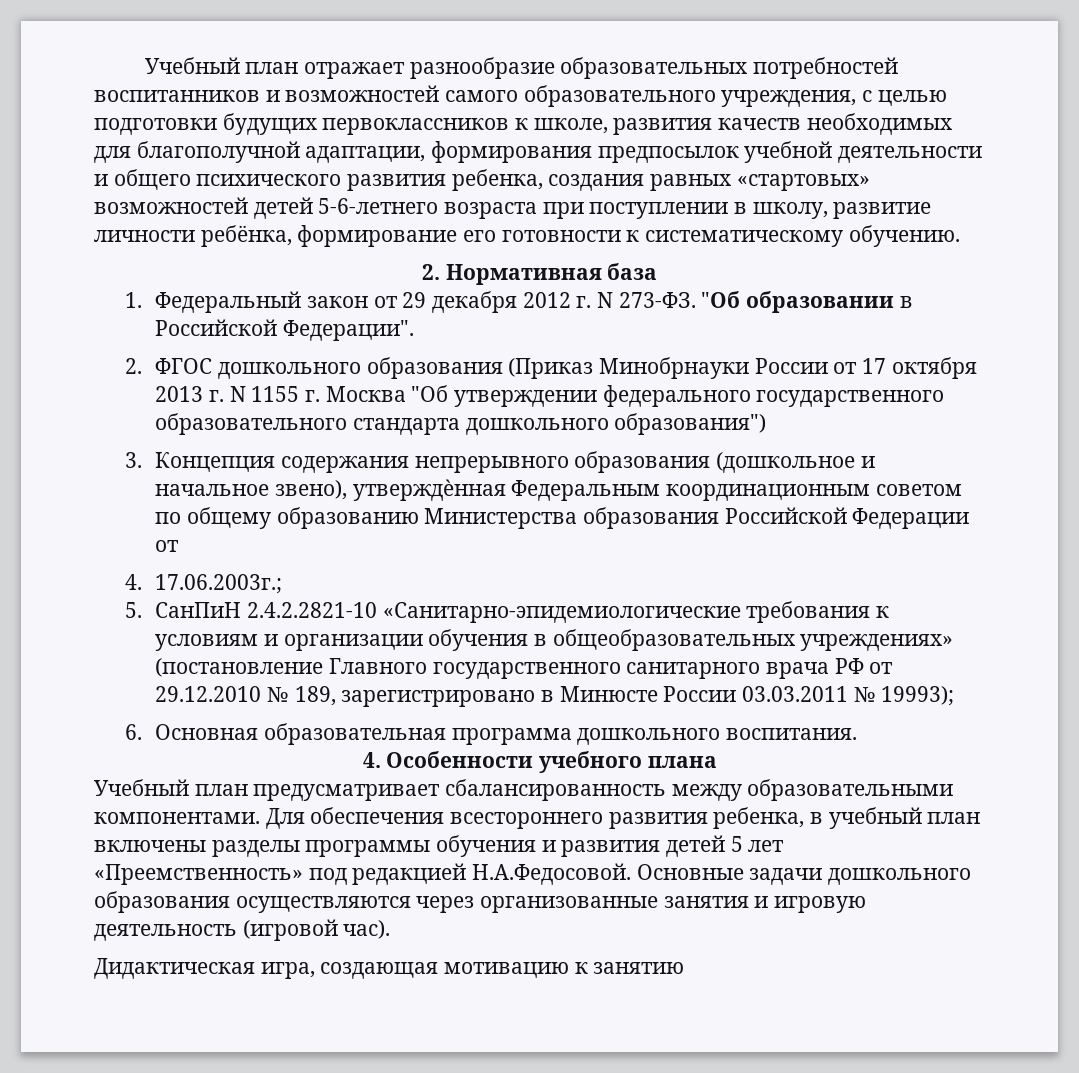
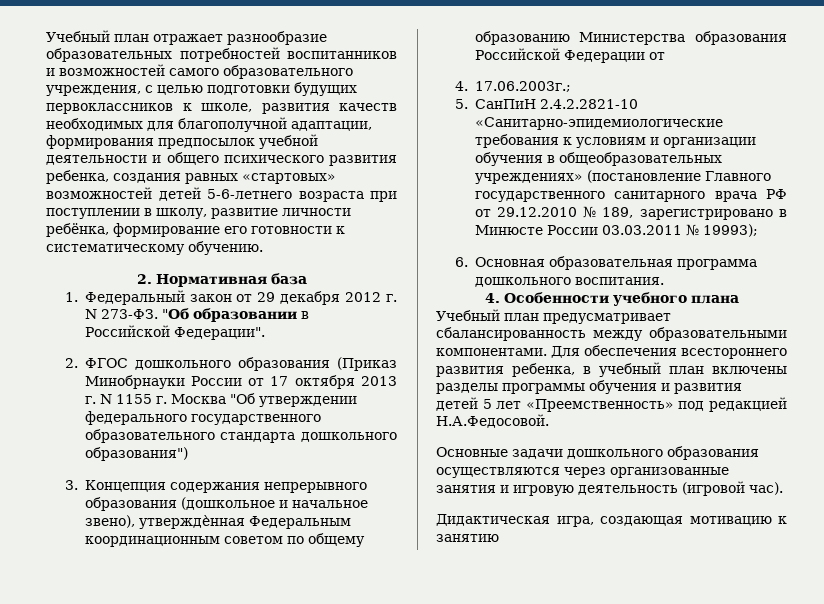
(632, 874) none -> (549, 421) //

